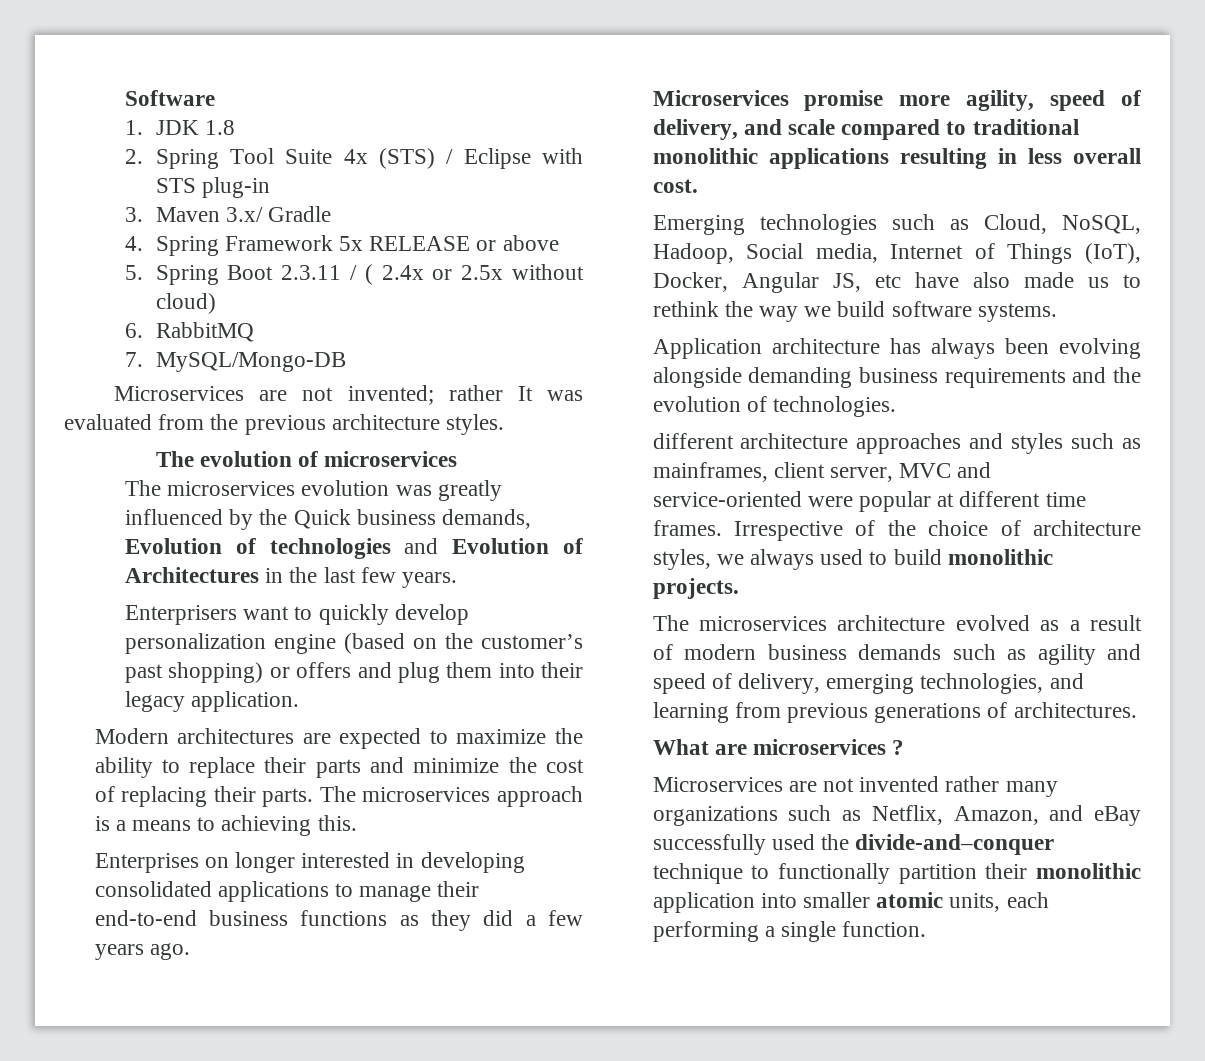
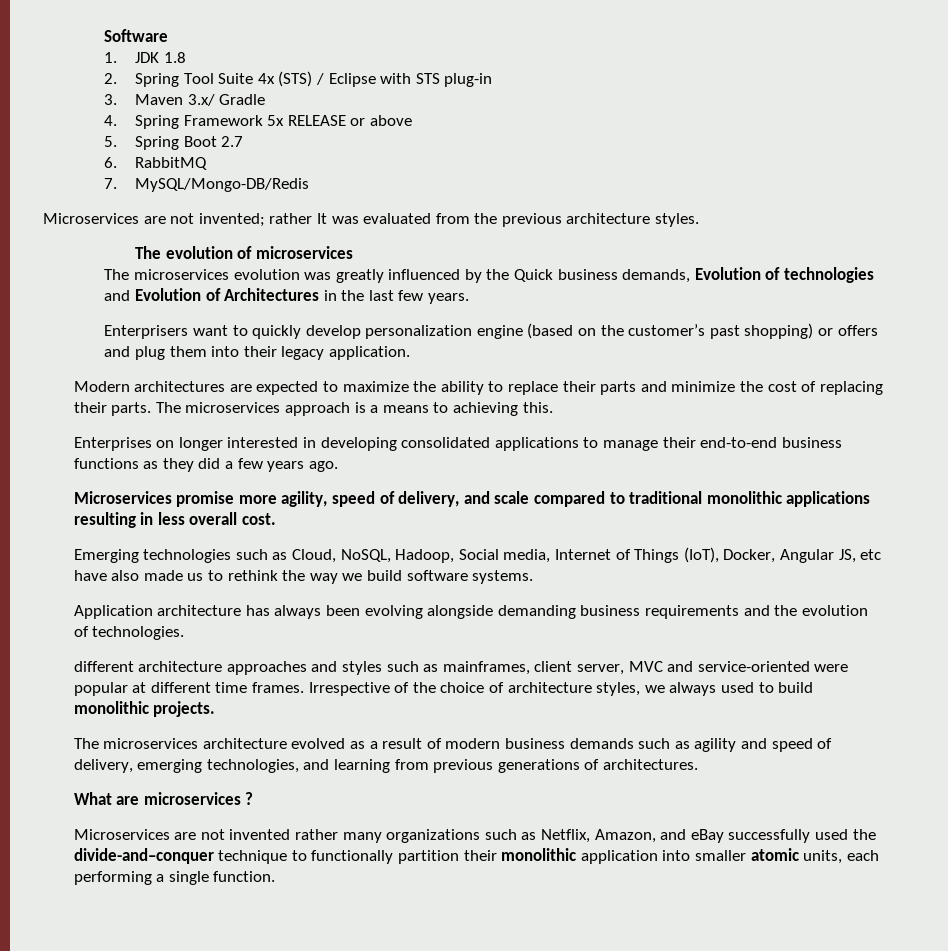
[281,264,584,285] [155,293,216,314] 2.3.11 / ( 2.4x or 2.5x without cloud) -> [221,136,244,147] 2.7
[155,352,346,372] MySQL/Mongo-DB -> [135,178,310,192] MySQL/Mongo-DB/Redis

